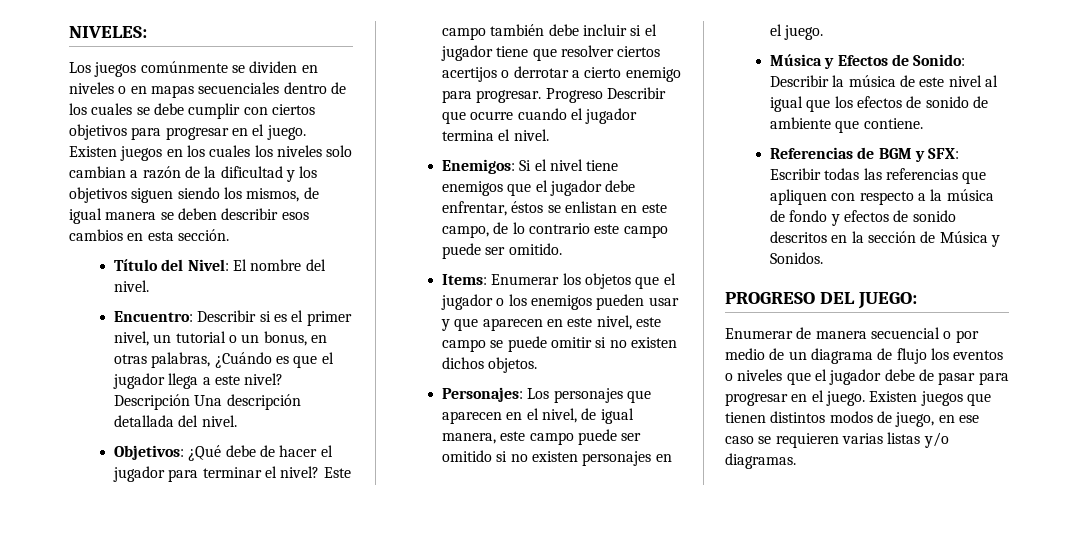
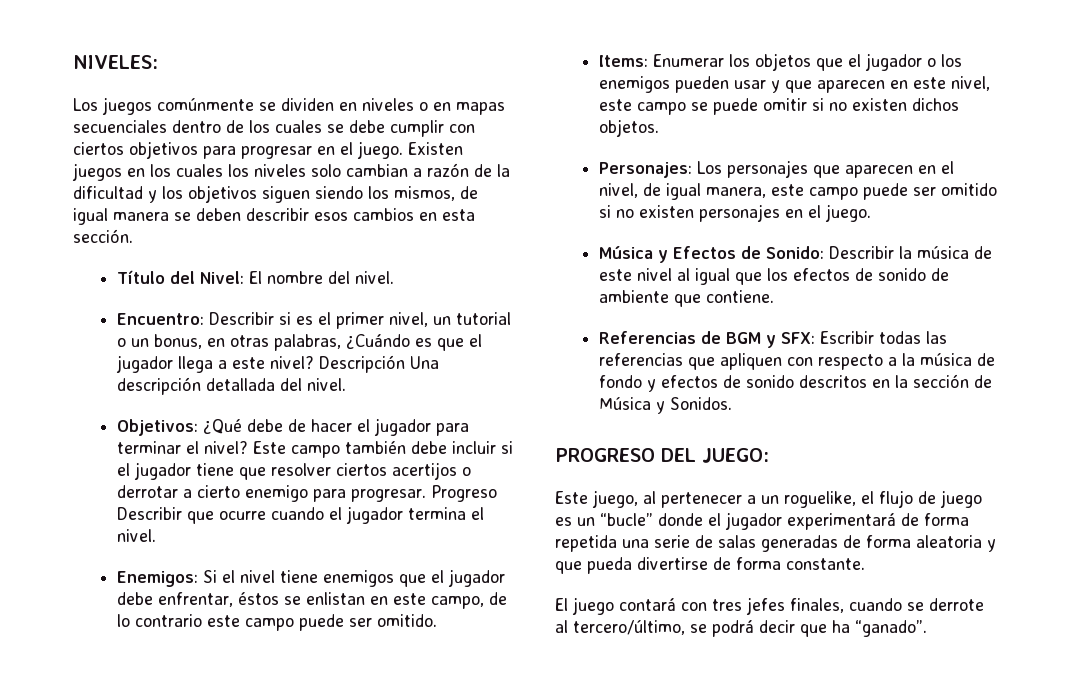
[725,327,979,343] [725,348,1004,364] [725,369,1009,385] [725,390,991,406] [725,411,979,427] [725,432,949,448] [725,453,796,469] Enumerar de manera secuencial o por medio de un diagrama de flujo los eventos o niveles que el jugador debe de pasar para progresar en el juego. Existen juegos que tienen distintos modos de juego, en ese caso se requieren varias listas y/o diagramas. -> [555,490,982,508] [555,512,969,530] [555,535,996,552] [555,557,865,574] [555,597,984,615] [555,620,927,637] Este juego, al pertenecer a un roguelike, el flujo de juego es un “bucle” donde el jugador experimentará de forma repetida una serie de salas generadas de forma aleatoria y que pueda divertirse de forma constante. // El juego contará con tres jefes finales, cuando se derrote al tercero/último, se podrá decir que ha “ganado”.

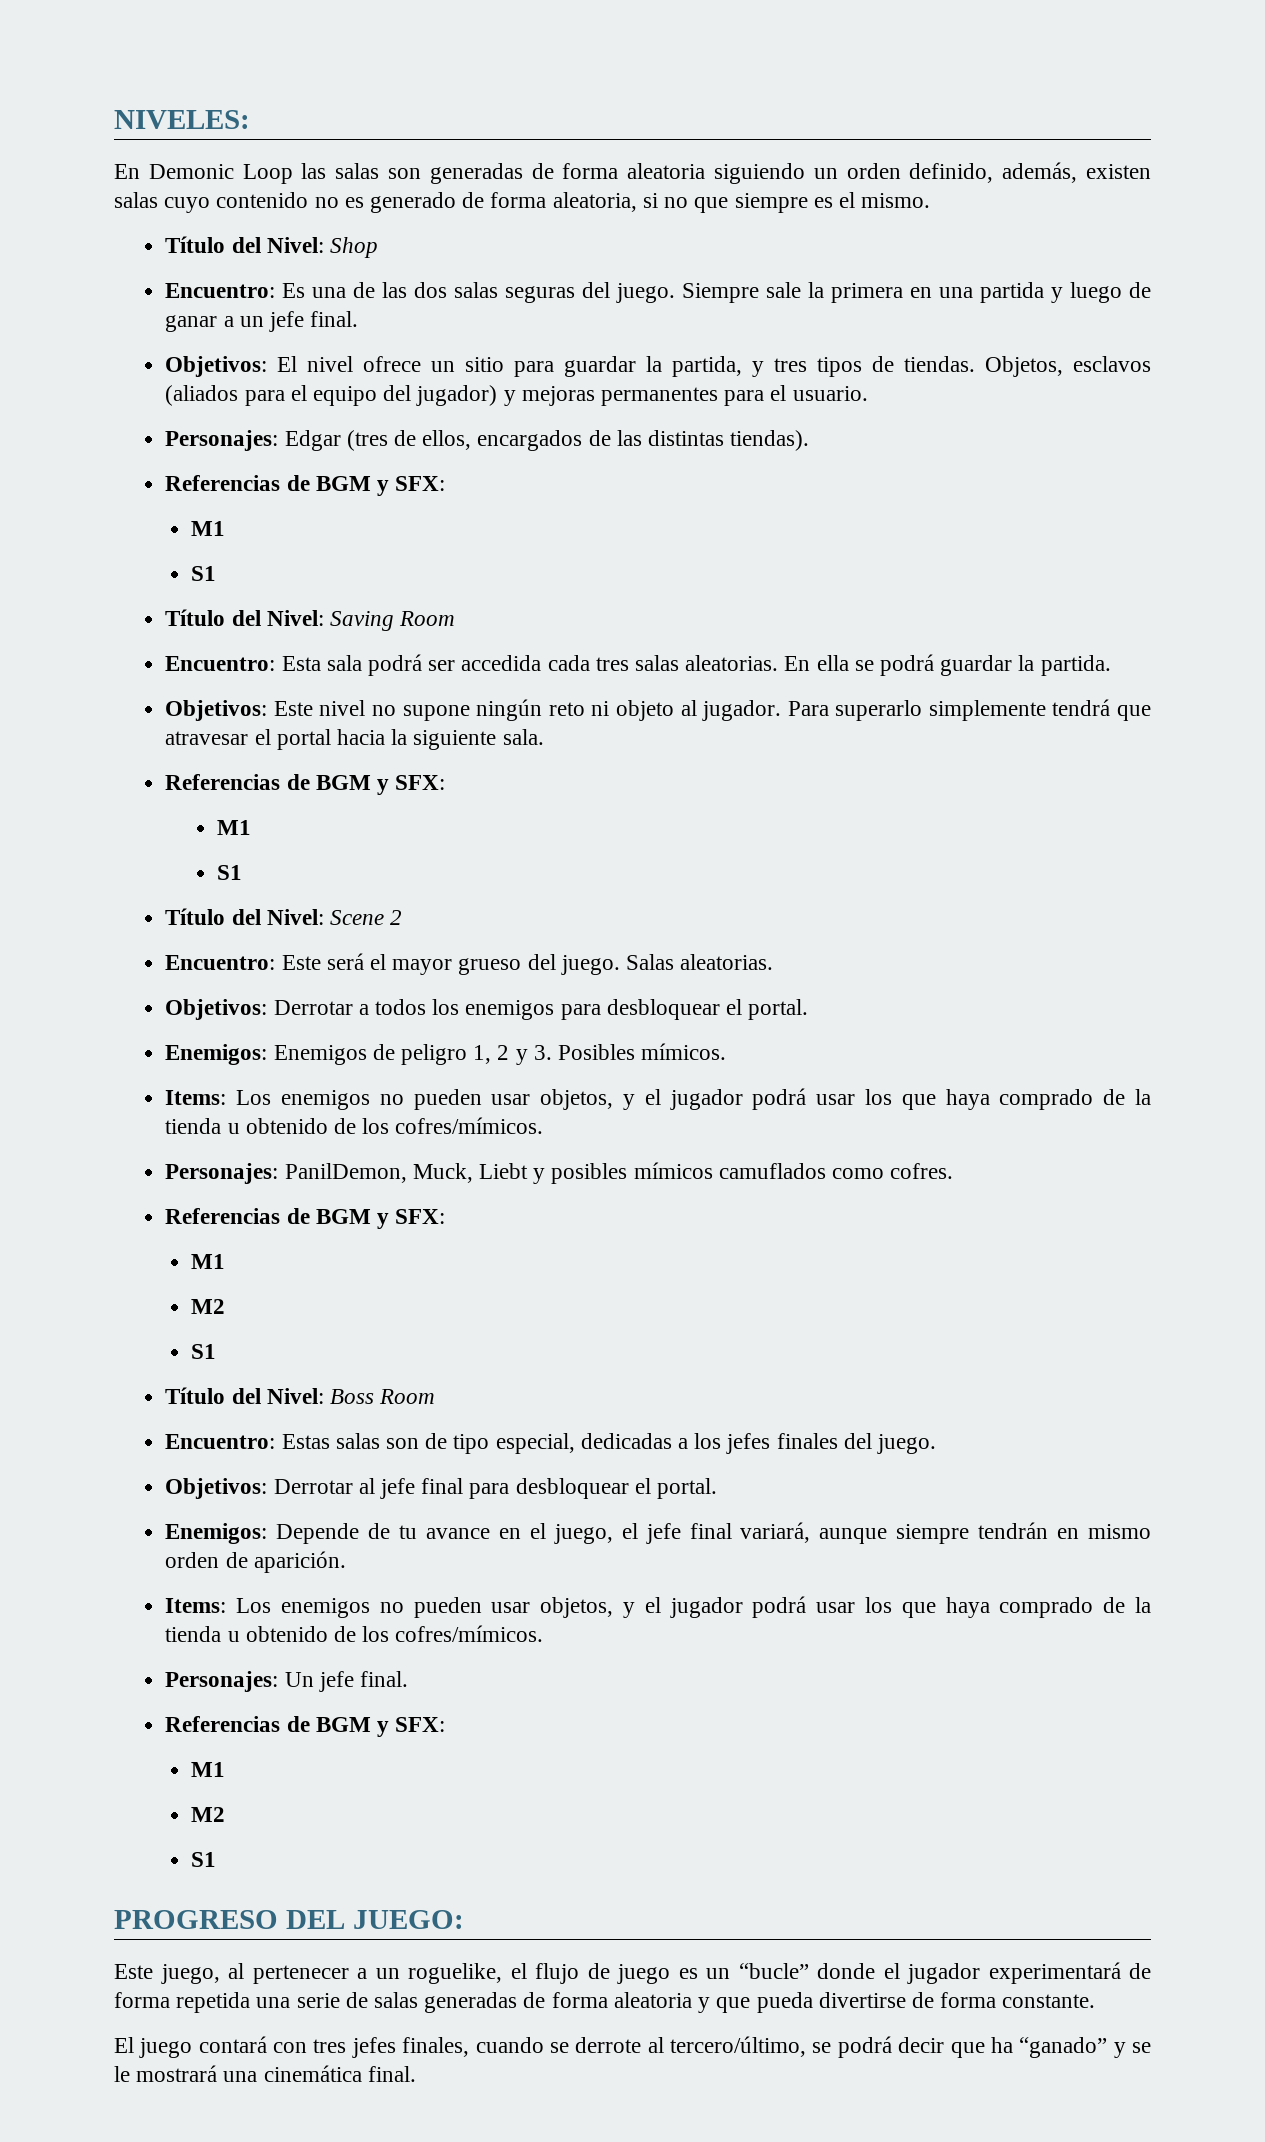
[73,97,505,115] [73,120,475,137] [73,141,463,159] [72,163,510,181] [73,185,478,203] [73,208,475,225] [73,229,133,243] [116,270,394,284] [116,312,511,329] [116,334,482,351] [115,355,439,373] [116,377,346,395] [116,418,469,436] [116,441,513,458] [116,462,471,480] [116,485,497,502] [116,506,484,524] [116,529,156,542] [116,569,505,587] [116,592,507,609] [116,614,437,631] [598,53,962,71] [598,76,990,93] [598,98,959,115] [598,119,659,137] [598,160,954,178] [598,183,997,200] [598,204,871,222] [598,246,992,263] [598,268,949,285] [598,290,774,307] [598,331,947,348] [598,353,995,370] [598,374,992,392] [598,397,732,414] Los juegos comúnmente se dividen en niveles o en mapas secuenciales dentro de los cuales se debe cumplir con ciertos objetivos para progresar en el juego. Existen juegos en los cuales los niveles solo cambian a razón de la dificultad y los objetivos siguen siendo los mismos, de igual manera se deben describir esos cambios en esta sección. // Título del Nivel: El nombre del nivel. // Encuentro: Describir si es el primer nivel, un tutorial o un bonus, en otras palabras, ¿Cuándo es que el jugador llega a este nivel? Descripción Una descripción detallada del nivel. // Objetivos: ¿Qué debe de hacer el jugador para terminar el nivel? Este campo también debe incluir si el jugador tiene que resolver ciertos acertijos o derrotar a cierto enemigo para progresar. Progreso Describir que ocurre cuando el jugador termina el nivel. // Enemigos: Si el nivel tiene enemigos que el jugador debe enfrentar, éstos se enlistan en este campo, de lo contrario este campo puede ser omitido. // Items: Enumerar los objetos que el jugador o los enemigos pueden usar y que aparecen en este nivel, este campo se puede omitir si no existen dichos objetos. // Personajes: Los personajes que aparecen en el nivel, de igual manera, este campo puede ser omitido si no existen personajes en el juego. // Música y Efectos de Sonido: Describir la música de este nivel al igual que los efectos de sonido de ambiente que contiene. // Referencias de BGM y SFX: Escribir todas las referencias que apliquen con respecto a la música de fondo y efectos de sonido descritos en la sección de Música y Sonidos. -> [114,162,1151,184] [114,192,931,213] [165,236,378,258] [165,282,1151,303] [165,311,359,332] [165,356,1151,377] [165,385,868,406] [165,430,810,451] [165,475,446,496] [191,521,226,536] [191,566,217,581] [165,609,456,631] [165,654,1111,676] [165,699,1151,721] [165,729,544,750] [165,774,446,795] [217,820,252,835] [217,865,243,880] [165,908,403,925] [165,953,774,975] [165,999,809,1020] [165,1043,727,1065] [165,1088,1152,1110] [165,1117,544,1134] [165,1162,954,1184] [165,1208,446,1229] [191,1254,226,1269] [191,1299,226,1314] [191,1344,217,1359] [165,1387,436,1404] [165,1433,937,1454] [165,1478,718,1499] [165,1522,1151,1544] [165,1551,346,1573] [165,1596,1152,1618] [165,1625,544,1642] [165,1671,408,1692] [165,1716,446,1737] [191,1762,226,1777] [191,1807,226,1822] [191,1852,217,1867] En Demonic Loop las salas son generadas de forma aleatoria siguiendo un orden definido, además, existen salas cuyo contenido no es generado de forma aleatoria, si no que siempre es el mismo. // Título del Nivel: Shop // Encuentro: Es una de las dos salas seguras del juego. Siempre sale la primera en una partida y luego de ganar a un jefe final. // Objetivos: El nivel ofrece un sitio para guardar la partida, y tres tipos de tiendas. Objetos, esclavos (aliados para el equipo del jugador) y mejoras permanentes para el usuario. // Personajes: Edgar (tres de ellos, encargados de las distintas tiendas). // Referencias de BGM y SFX: // M1 // S1 // Título del Nivel: Saving Room // Encuentro: Esta sala podrá ser accedida cada tres salas aleatorias. En ella se podrá guardar la partida. // Objetivos: Este nivel no supone ningún reto ni objeto al jugador. Para superarlo simplemente tendrá que atravesar el portal hacia la siguiente sala. // Referencias de BGM y SFX: // M1 // S1 // Título del Nivel: Scene 2 // Encuentro: Este será el mayor grueso del juego. Salas aleatorias. // Objetivos: Derrotar a todos los enemigos para desbloquear el portal. // Enemigos: Enemigos de peligro 1, 2 y 3. Posibles mímicos. // Items: Los enemigos no pueden usar objetos, y el jugador podrá usar los que haya comprado de la tienda u obtenido de los cofres/mímicos. // Personajes: PanilDemon, Muck, Liebt y posibles mímicos camuflados como cofres. // Referencias de BGM y SFX: // M1 // M2 // S1 // Título del Nivel: Boss Room // Encuentro: Estas salas son de tipo especial, dedicadas a los jefes finales del juego. // Objetivos: Derrotar al jefe final para desbloquear el portal. // Enemigos: Depende de tu avance en el juego, el jefe final variará, aunque siempre tendrán en mismo orden de aparición. // Items: Los enemigos no pueden usar objetos, y el jugador podrá usar los que haya comprado de la tienda u obtenido de los cofres/mímicos. // Personajes: Un jefe final. // Referencias de BGM y SFX: // M1 // M2 // S1
[855,620,927,637] “ganado”. -> [1019,2037,1151,2058] [114,2065,416,2082] “ganado” y se le mostrará una cinemática final.

